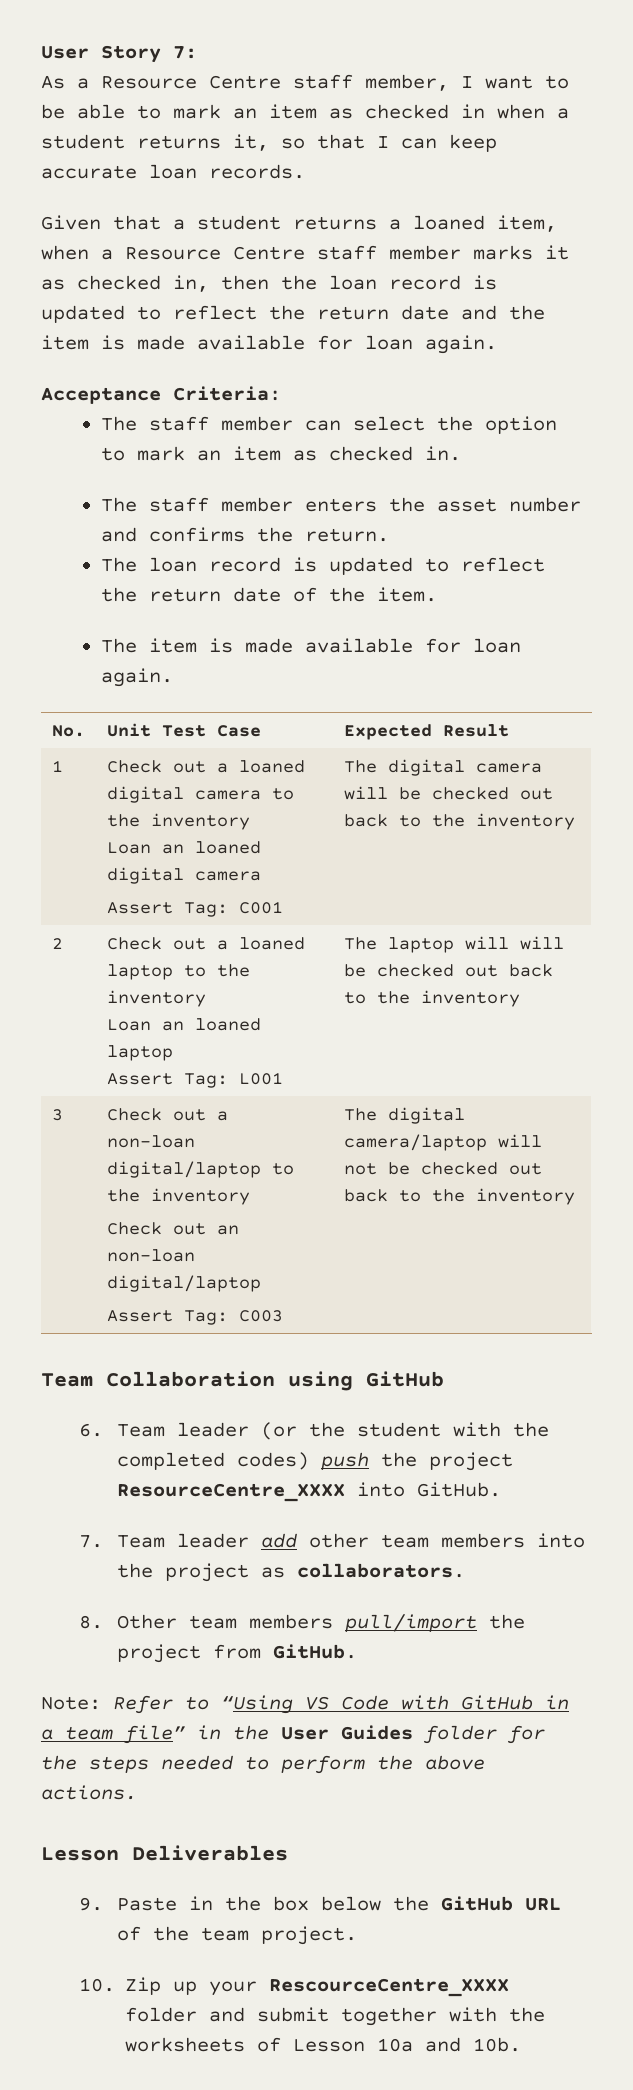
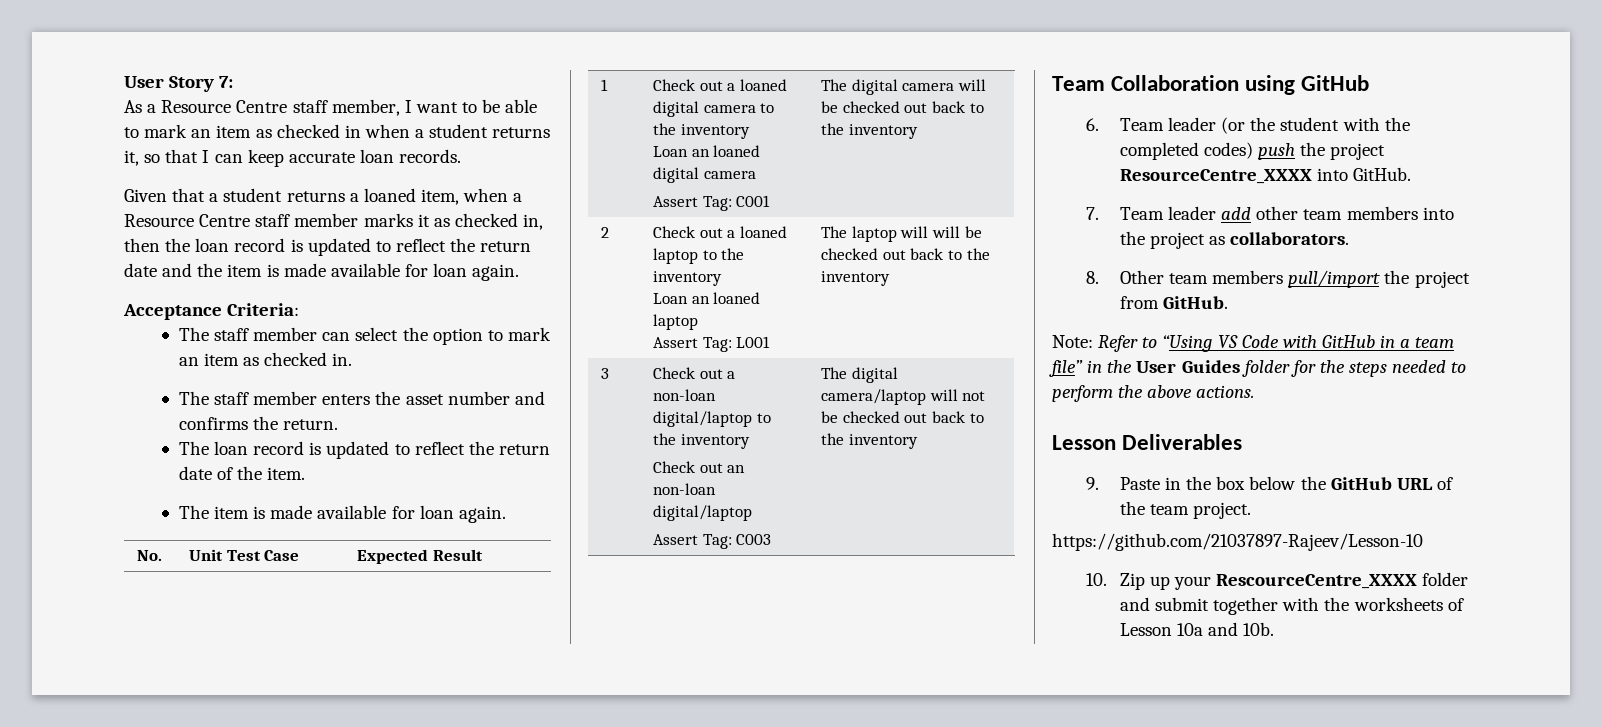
(357, 1935) none -> [1052,533,1423,551] // https://github.com/21037897-Rajeev/Lesson-10

